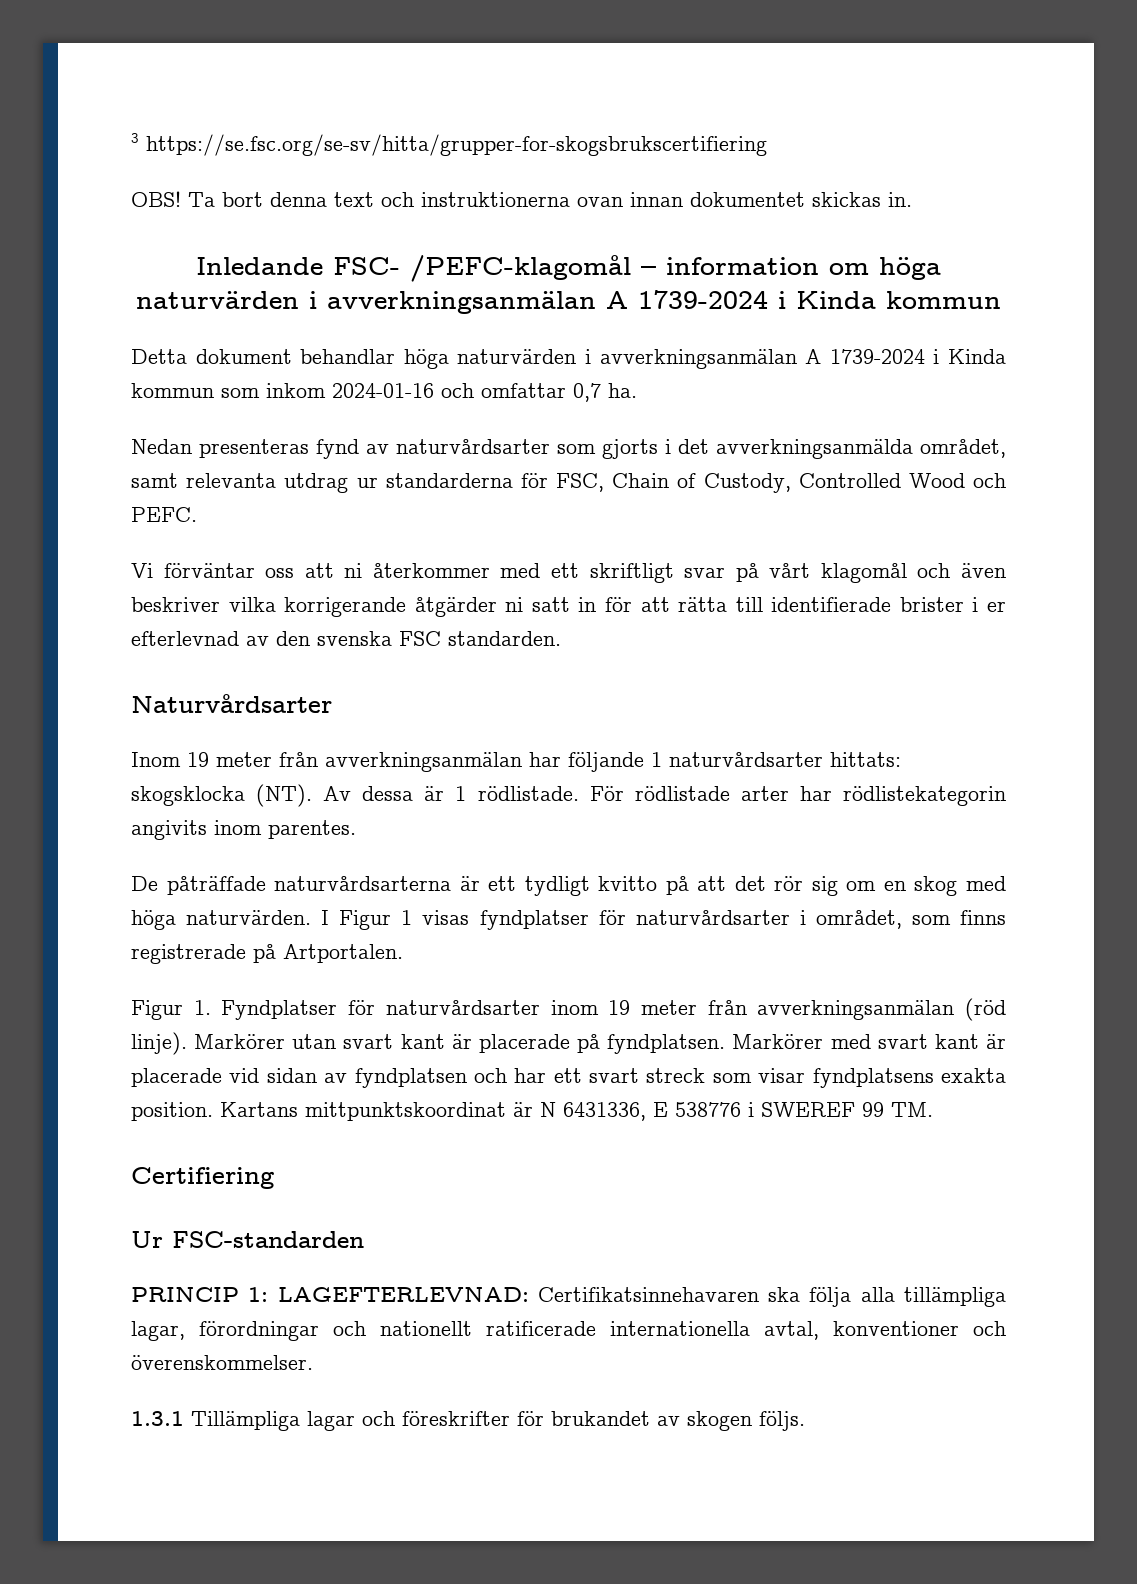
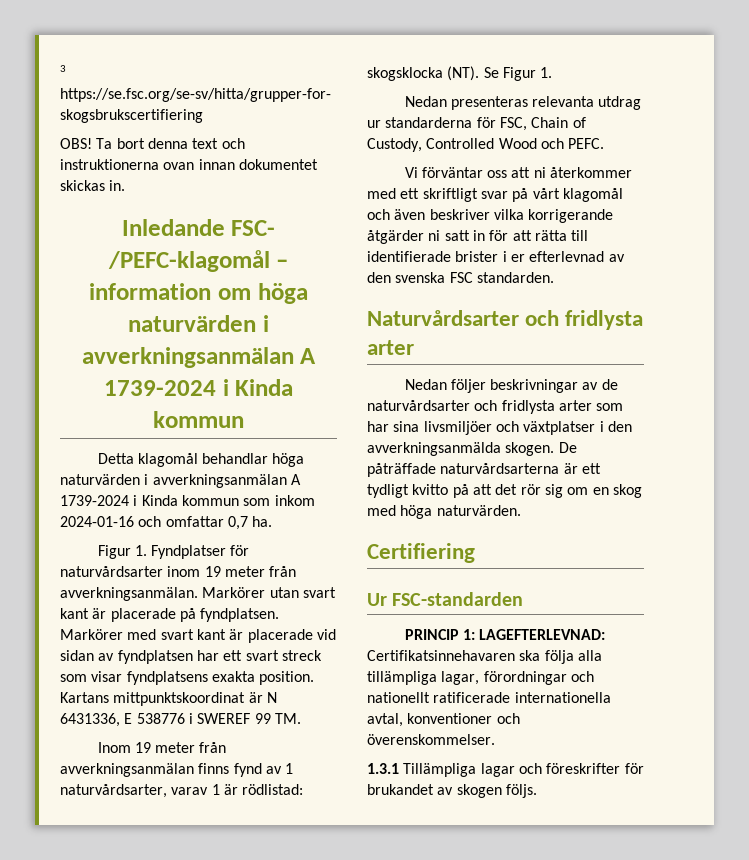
[195,349,292,364] dokument -> [137,453,198,467] klagomål
[131,439,1006,459] [131,473,178,488] Nedan presenteras fynd av naturvårdsarter som gjorts i det avverkningsanmälda området, samt -> [97,545,250,559] [60,566,297,577] [60,587,336,601] [60,608,280,622] [60,629,336,643] [60,650,322,664] [60,671,315,685] [60,692,277,706] [60,713,301,727] [97,742,227,753] [60,763,294,777] [60,784,304,798] [367,66,553,81] [404,96,528,110] Figur 1. Fyndplatser för naturvårdsarter inom 19 meter från avverkningsanmälan. Markörer utan svart kant är placerade på fyndplatsen. Markörer med svart kant är placerade vid sidan av fyndplatsen har ett svart streck som visar fyndplatsens exakta position. Kartans mittpunktskoordinat är N 6431336, E 538776 i SWEREF 99 TM. // Inom 19 meter från avverkningsanmälan finns fynd av 1 naturvårdsarter, varav 1 är rödlistad: skogsklocka (NT). Se Figur 1. // Nedan presenteras
[131,752,901,772] [131,784,1006,807] [131,820,356,840] // Inom 19 meter från avverkningsanmälan har följande 1 naturvårdsarter hittats: skogsklocka (NT). Av dessa är 1 rödlistade. För rödlistade arter har rödlistekategorin angivits inom parentes. // -> [525,310,644,330] [367,340,414,355] [404,379,618,393] [367,400,624,414] [367,421,632,435] [367,442,555,456] och fridlysta arter // Nedan följer beskrivningar av de naturvårdsarter och fridlysta arter som har sina livsmiljöer och växtplatser i den avverkningsanmälda skogen.
[321,910,1006,930] [131,944,403,964] [131,998,1006,1021] [131,1032,1006,1055] [131,1068,1006,1088] [131,1102,933,1121] I Figur 1 visas fyndplatser för naturvårdsarter i området, som finns registrerade på Artportalen. // Figur 1. Fyndplatser för naturvårdsarter inom 19 meter från avverkningsanmälan (röd linje). Markörer utan svart kant är placerade på fyndplatsen. Markörer med svart kant är placerade vid sidan av fyndplatsen och har ett svart streck som visar fyndplatsens exakta position. Kartans mittpunktskoordinat är N 6431336, E 538776 i SWEREF 99 TM. -> (521, 510) none

